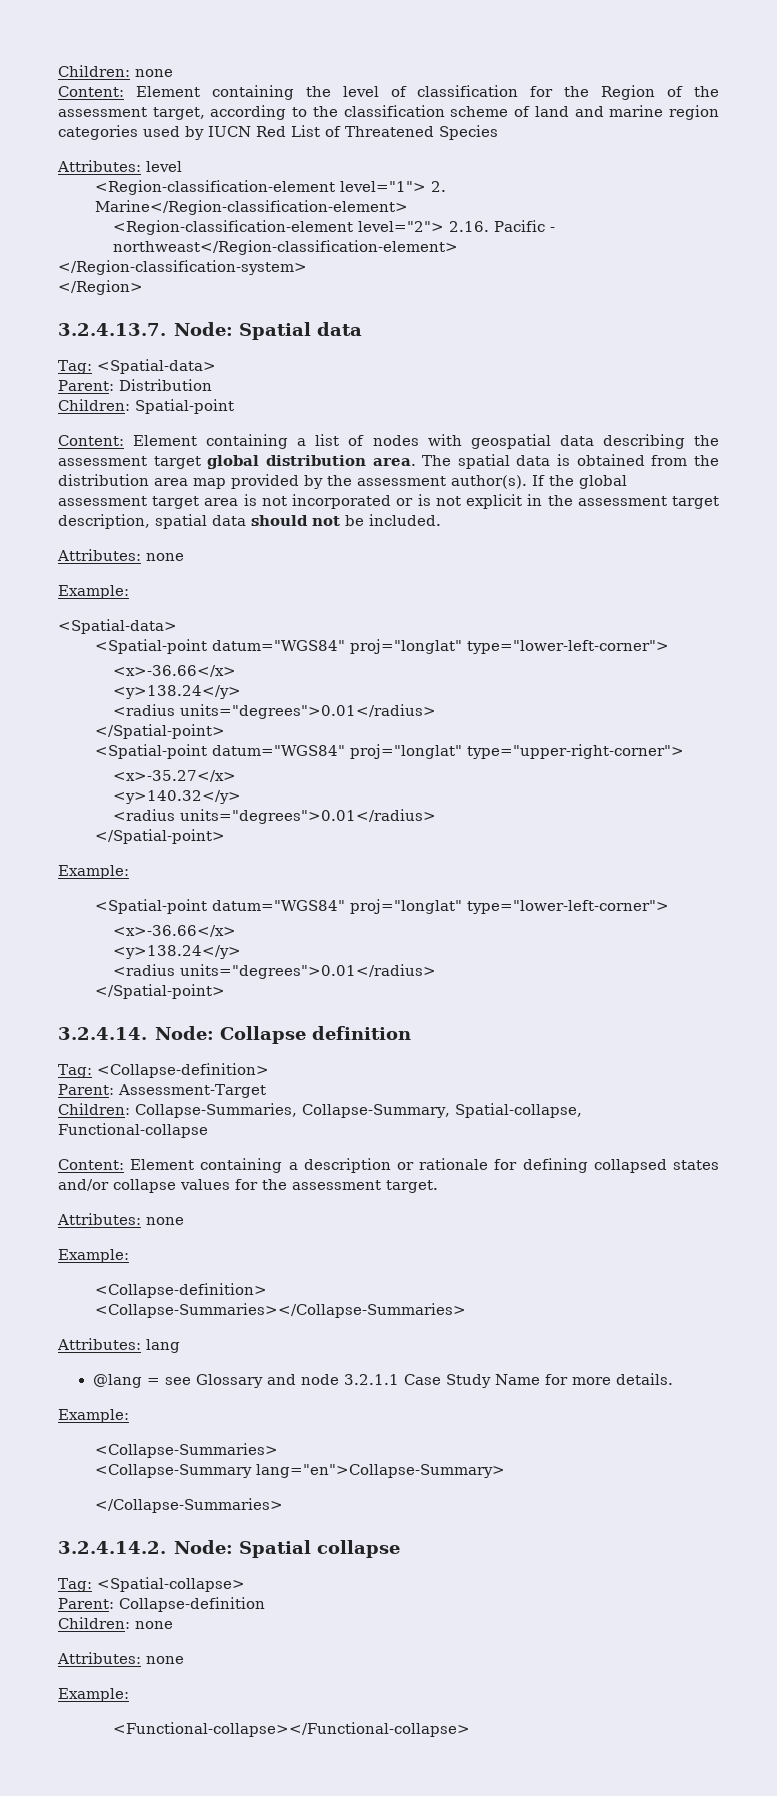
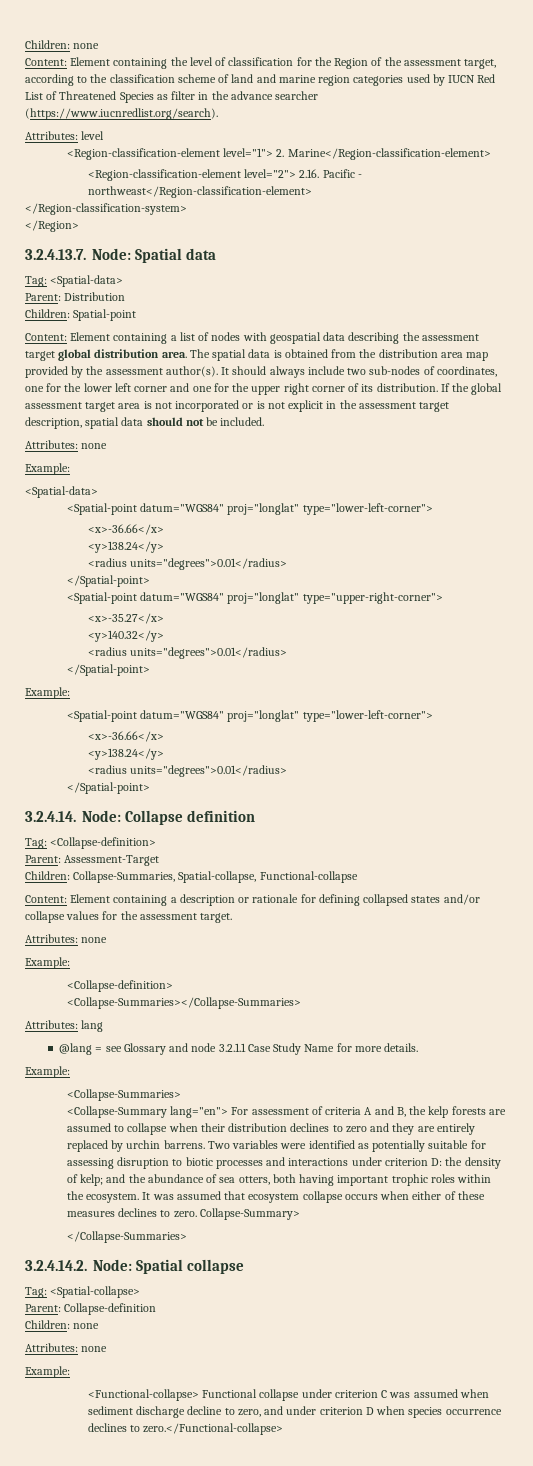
(498, 132) none -> [156,91,319,100] [25,108,218,120] as filter in the advance searcher (https://www.iucnredlist.org/search).
(527, 482) none -> [221,366,497,378] [25,383,438,395] It should always include two sub-nodes of coordinates, one for the lower left corner and one for the upper right corner of its distribution.
[302,1104,450,1118] Collapse-Summary, -> (176, 877) none
[255,1464,505,1478] lang="en">Collapse-Summary> -> [170,1106,506,1118] [66,1123,475,1135] [66,1140,486,1152] [66,1157,501,1169] [66,1174,492,1186] [66,1191,485,1203] [66,1208,300,1220] lang="en"> For assessment of criteria A and B, the kelp forests are assumed to collapse when their distribution declines to zero and they are entirely replaced by urchin barrens. Two variables were identified as potentially suitable for assessing disruption to biotic processes and interactions under criterion D: the density of kelp; and the abundance of sea otters, both having important trophic roles within the ecosystem. It was assumed that ecosystem collapse occurs when either of these measures declines to zero. Collapse-Summary>
[113,1722,471,1737] <Functional-collapse></Functional-collapse> -> [87,1389,489,1401] [87,1406,502,1418] [87,1423,284,1435] <Functional-collapse> Functional collapse under criterion C was assumed when sediment discharge decline to zero, and under criterion D when species occurrence declines to zero.</Functional-collapse>

